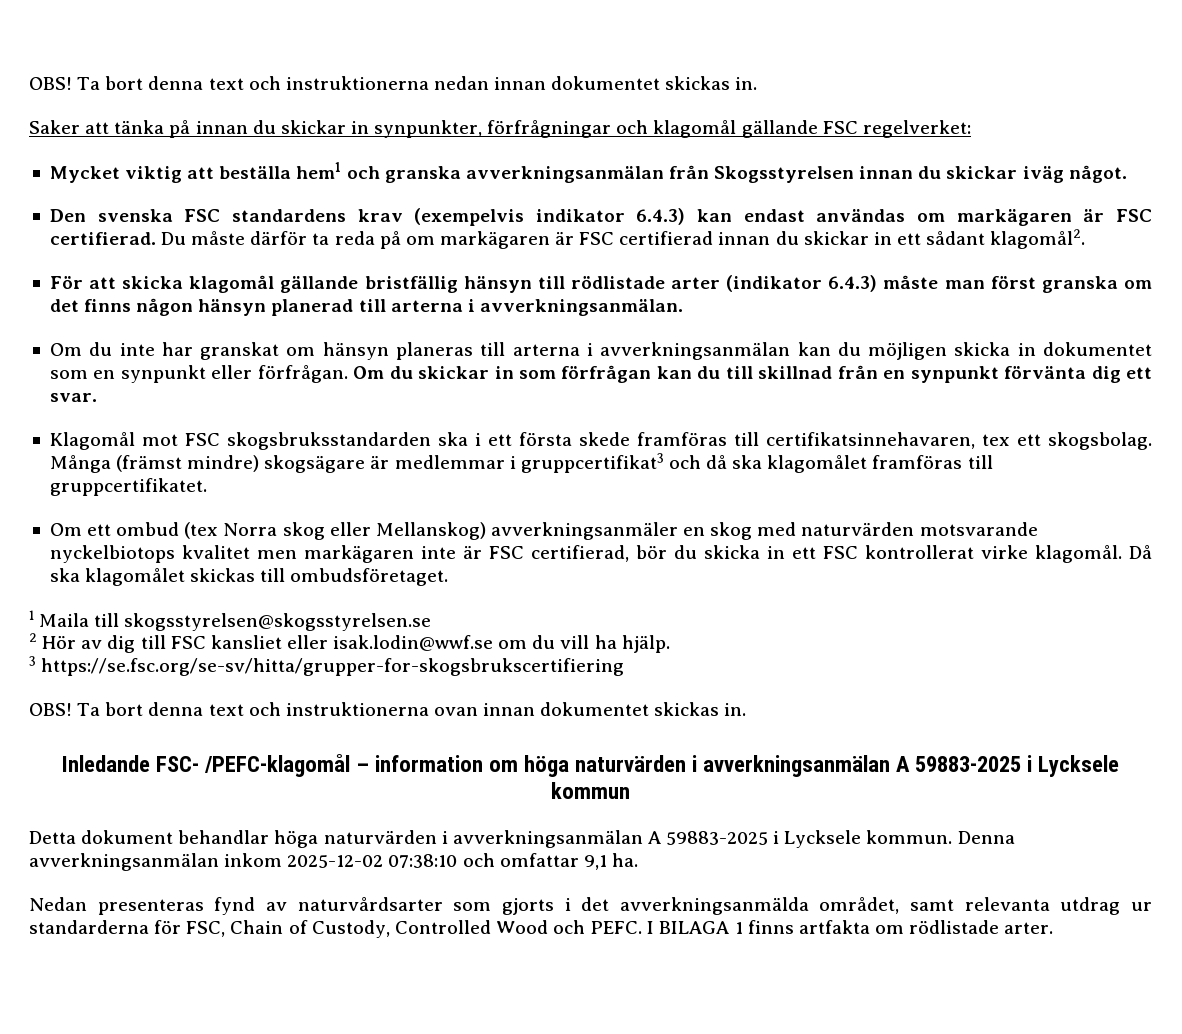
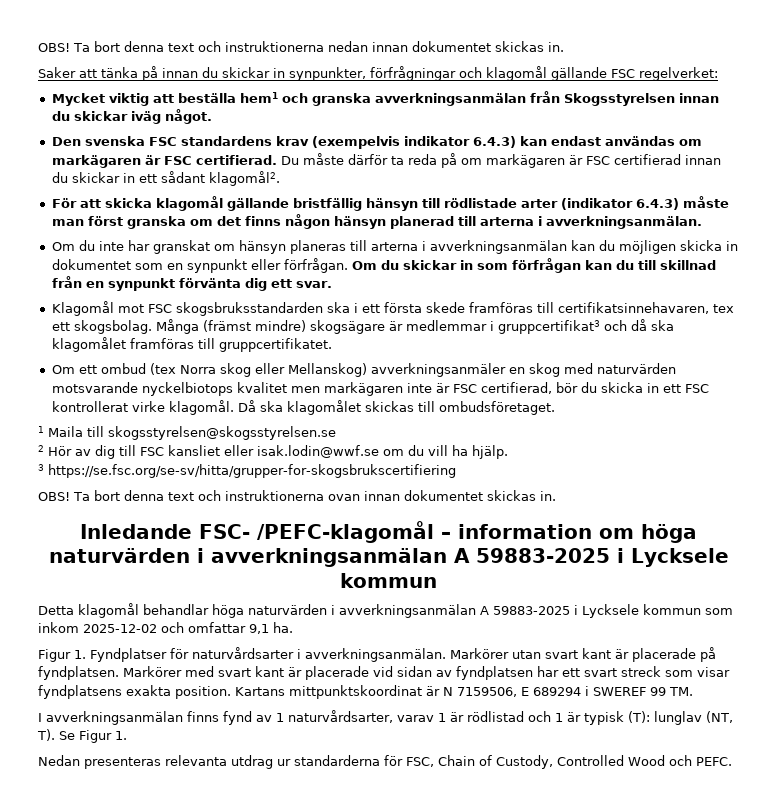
[81,830,174,844] dokument -> [78,603,139,618] klagomål
[866,830,1015,844] [29,853,219,871] kommun. Denna avverkningsanmälan -> [642,604,733,615] kommun som
[388,854,458,868] 07:38:10 -> (157, 628) none
[29,897,955,915] Nedan presenteras fynd av naturvårdsarter som gjorts i det avverkningsanmälda området, samt -> [38,647,716,662] [38,666,730,680] [38,685,693,699] [38,710,733,725] [37,729,127,743] [38,755,161,769] Figur 1. Fyndplatser för naturvårdsarter i avverkningsanmälan. Markörer utan svart kant är placerade på fyndplatsen. Markörer med svart kant är placerade vid sidan av fyndplatsen har ett svart streck som visar fyndplatsens exakta position. Kartans mittpunktskoordinat är N 7159506, E 689294 i SWEREF 99 TM. // I avverkningsanmälan finns fynd av 1 naturvårdsarter, varav 1 är rödlistad och 1 är typisk (T): lunglav (NT, T). Se Figur 1. // Nedan presenteras
[647,920,1054,934] I BILAGA 1 finns artfakta om rödlistade arter. -> (732, 761) none

